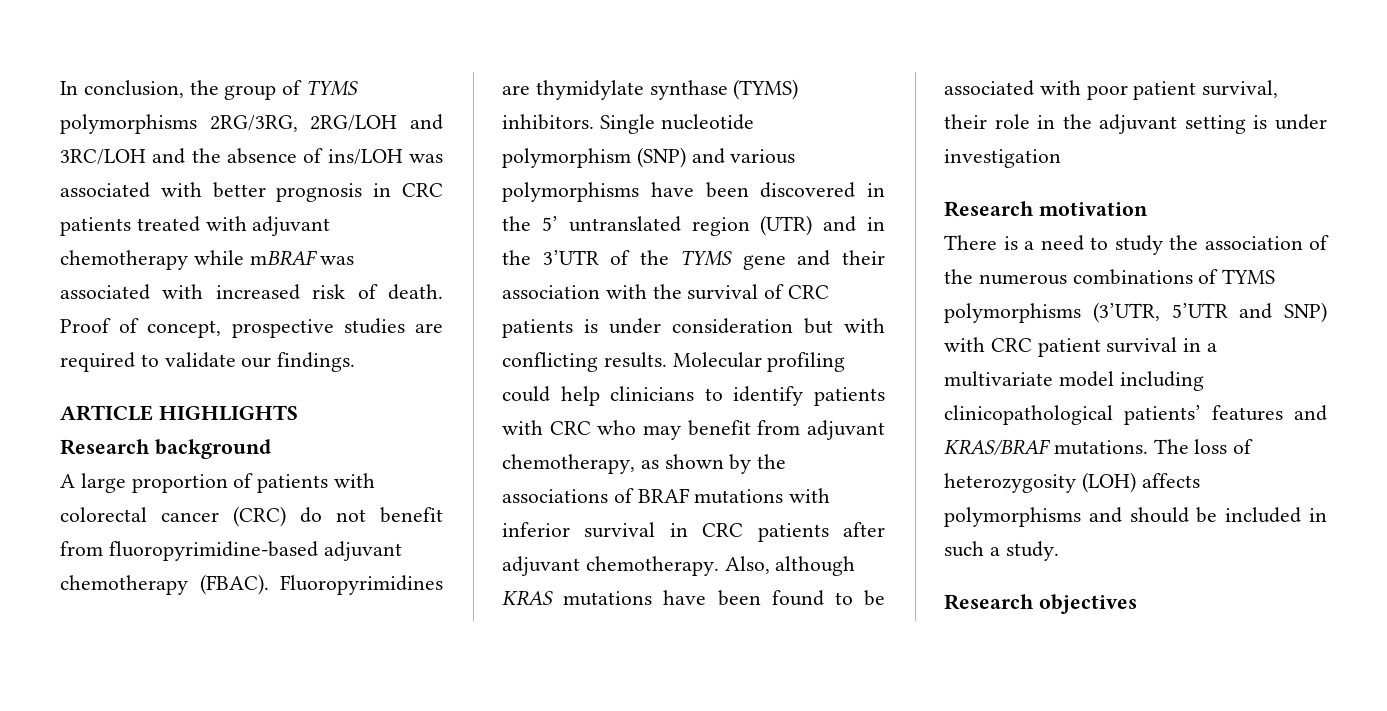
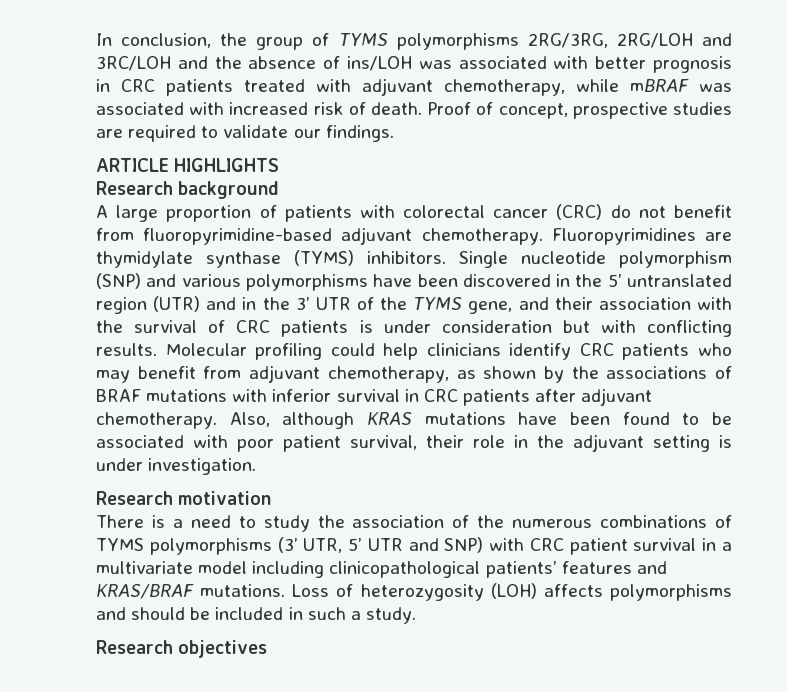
[60,250,188,270] chemotherapy -> [444,79,565,96] chemotherapy,
[60,574,269,595] chemotherapy (FBAC). -> [421,228,543,245] chemotherapy.
[542,250,599,265] 3’UTR -> [295,297,351,310] 3’ UTR
[742,255,786,270] gene -> [468,301,513,314] gene,
[704,386,885,406] [502,420,591,435] to identify patients with CRC -> [509,343,690,360] identify CRC patients
[944,149,1061,168] investigation -> [148,458,257,475] investigation.
[1092,302,1228,323] (3’UTR, 5’UTR -> [277,537,403,553] (3’ UTR, 5’ UTR
[1153,439,1228,454] The loss -> [292,584,330,597] Loss

